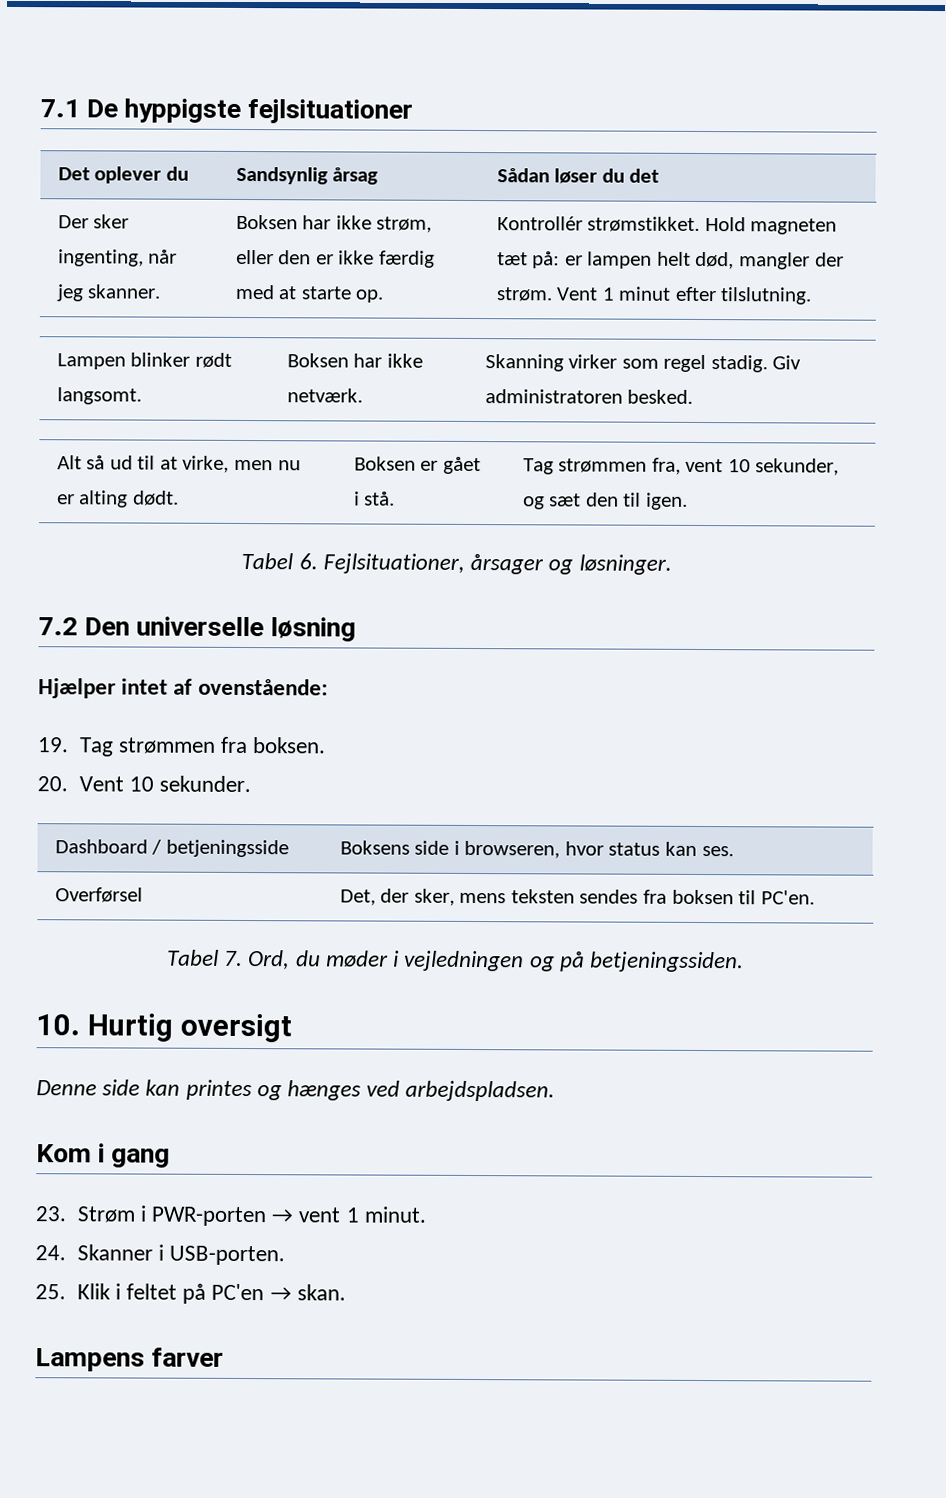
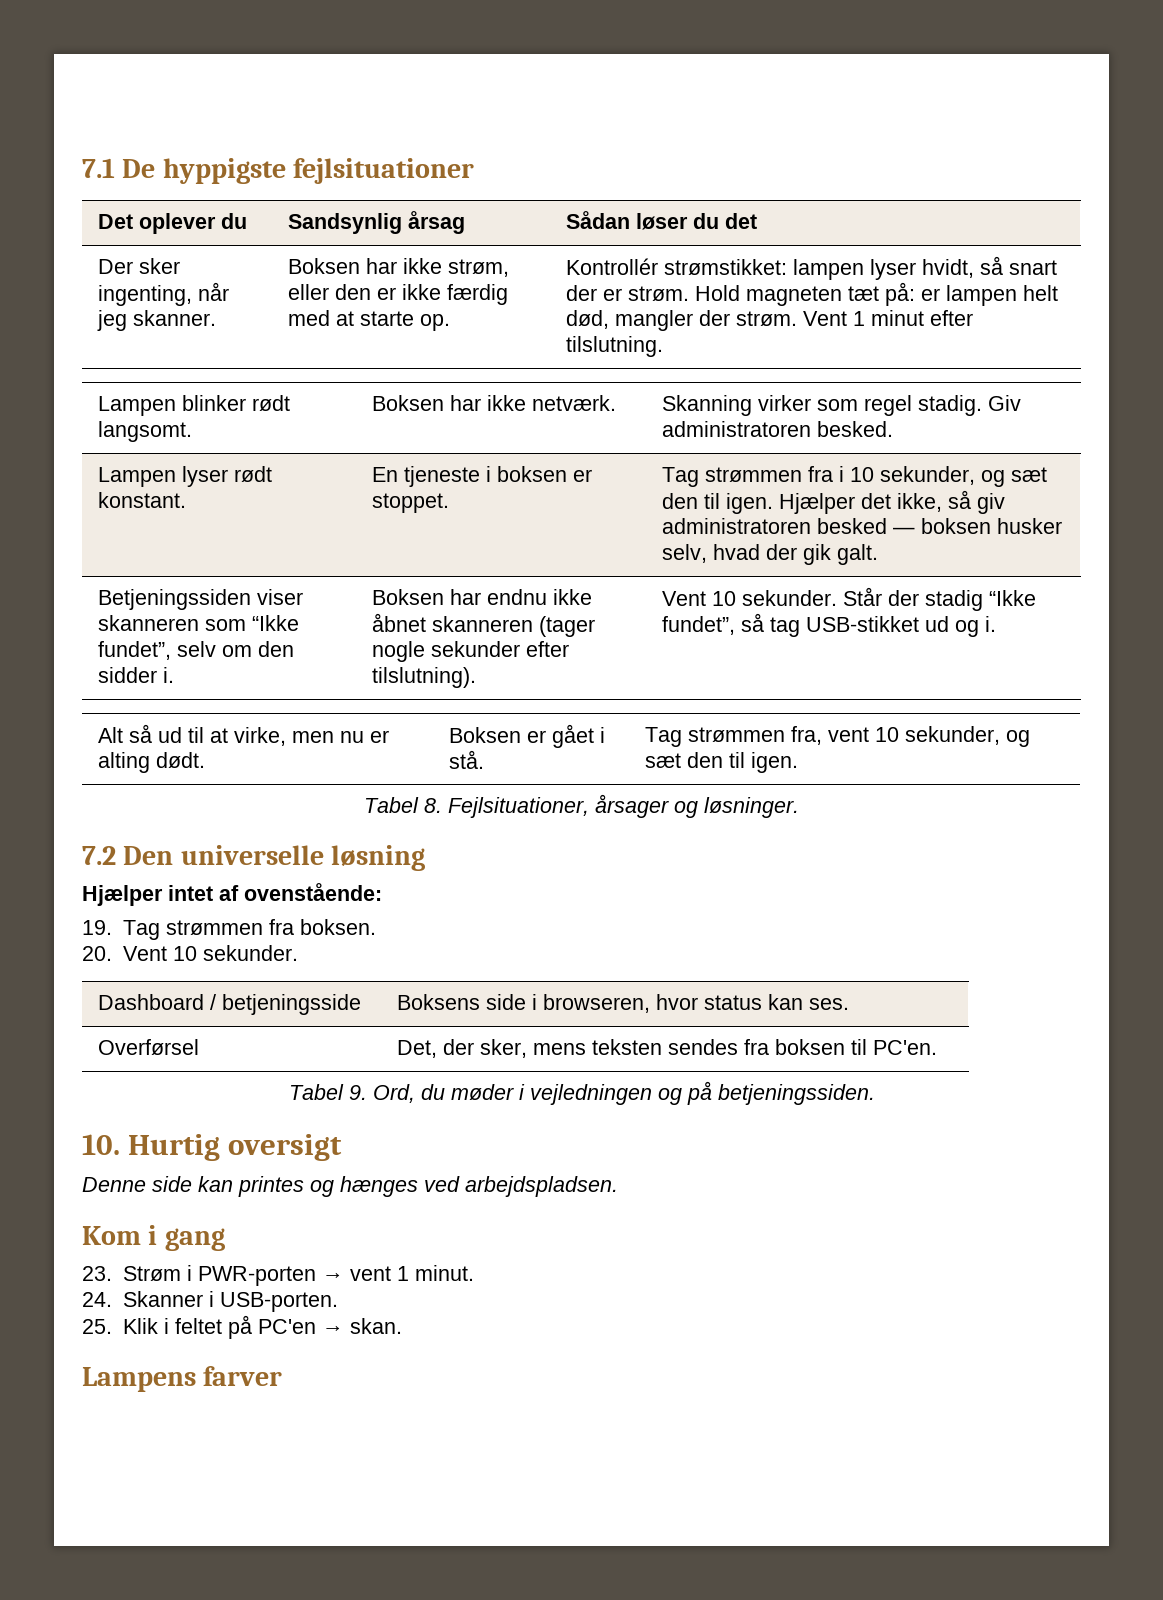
[587,216,701,232] strømstikket. -> [664,256,1058,280] [566,285,690,301] strømstikket: lampen lyser hvidt, så snart der er strøm.
(694, 396) none -> [98,466,273,487] [98,492,187,508] [372,466,593,487] [372,493,450,513] [662,466,1048,487] [662,490,1006,514] [662,518,1063,534] [662,544,879,565] [98,589,304,610] [98,615,300,631] [98,641,295,660] [98,667,175,683] [372,589,593,605] [372,613,596,637] [372,641,570,662] [372,667,477,688] [662,587,1037,611] [662,613,997,637] // Lampen lyser rødt konstant. | En tjeneste i boksen er stoppet. | Tag strømmen fra i 10 sekunder, og sæt den til igen. Hjælper det ikke, så giv administratoren besked — boksen husker selv, hvad der gik galt. // Betjeningssiden viser skanneren som “Ikke fundet”, selv om den sidder i. | Boksen har endnu ikke åbnet skanneren (tager nogle sekunder efter tilslutning). | Vent 10 sekunder. Står der stadig “Ikke fundet”, så tag USB-stikket ud og i.
[298,553,318,570] 6. -> [424,798,442,813] 8.
[224,950,244,966] 7. -> [348,1085,367,1100] 9.

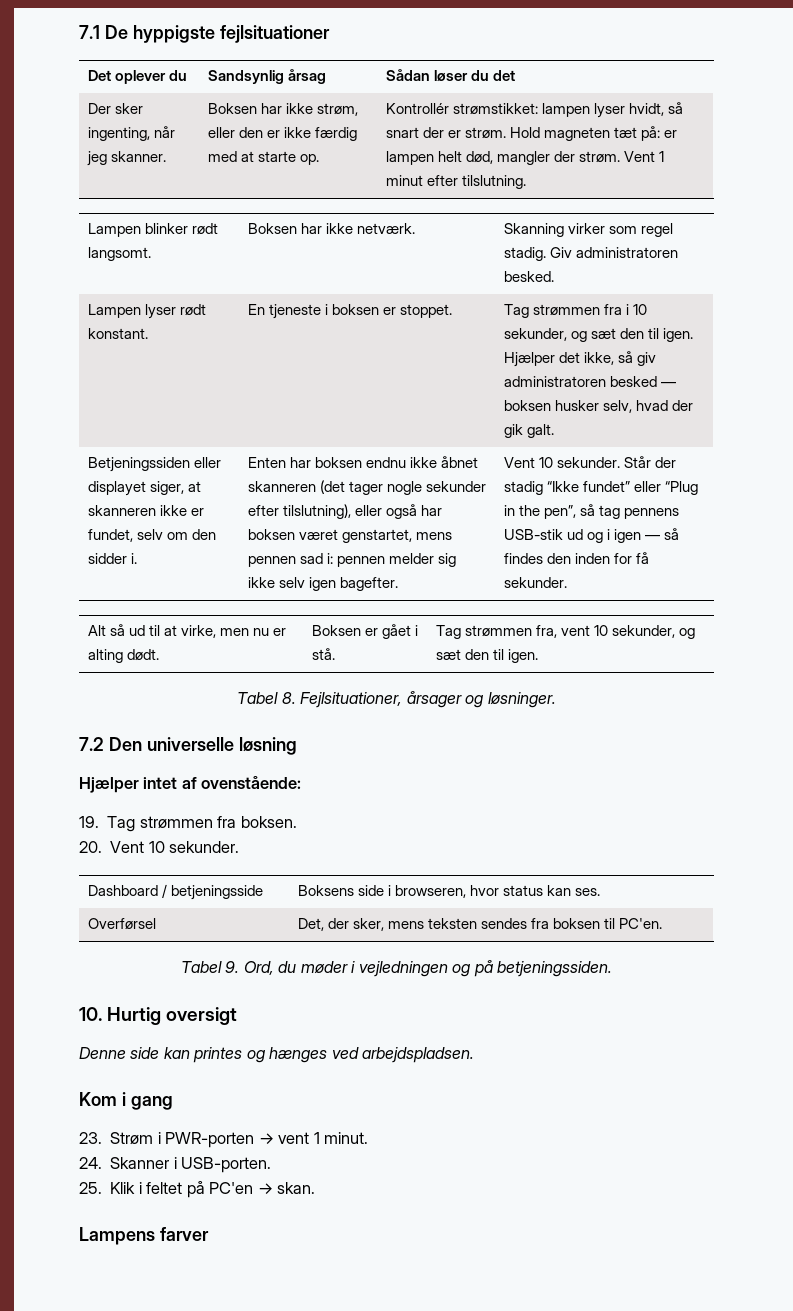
[257,589,304,605] [98,615,300,631] [98,641,172,660] viser skanneren som “Ikke fundet”, -> [193,457,221,468] [87,481,202,496] [87,505,205,516] [87,529,133,542] eller displayet siger, at skanneren ikke er fundet,
[372,589,482,605] Boksen har -> [247,457,363,468] Enten har boksen
[539,616,596,637] (tager -> [319,480,384,495] (det tager
[372,667,477,688] tilslutning). -> [282,504,443,519] [247,529,453,543] [247,553,457,567] [247,577,399,591] tilslutning), eller også har boksen været genstartet, mens pennen sad i: pennen melder sig ikke selv igen bagefter.
[662,613,997,637] fundet”, så tag USB-stikket ud og i. -> [583,481,699,495] [503,504,680,519] [503,528,680,543] [503,552,650,564] [503,577,567,588] fundet” eller “Plug in the pen”, så tag pennens USB-stik ud og i igen — så findes den inden for få sekunder.

